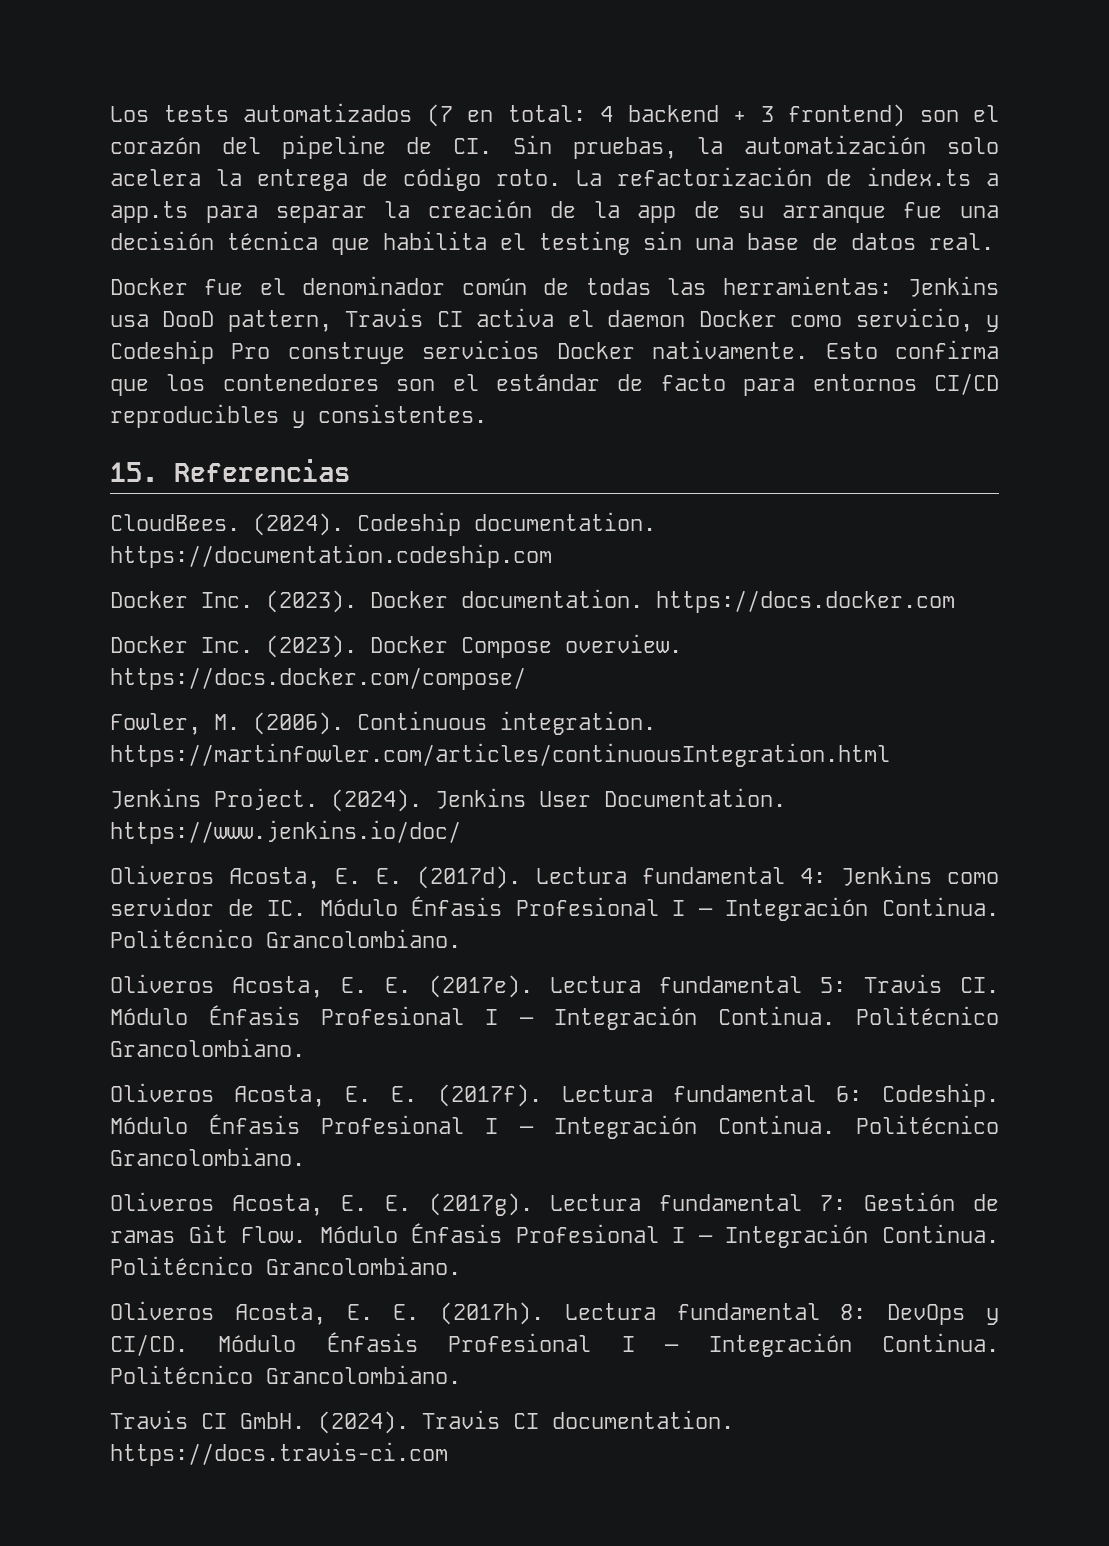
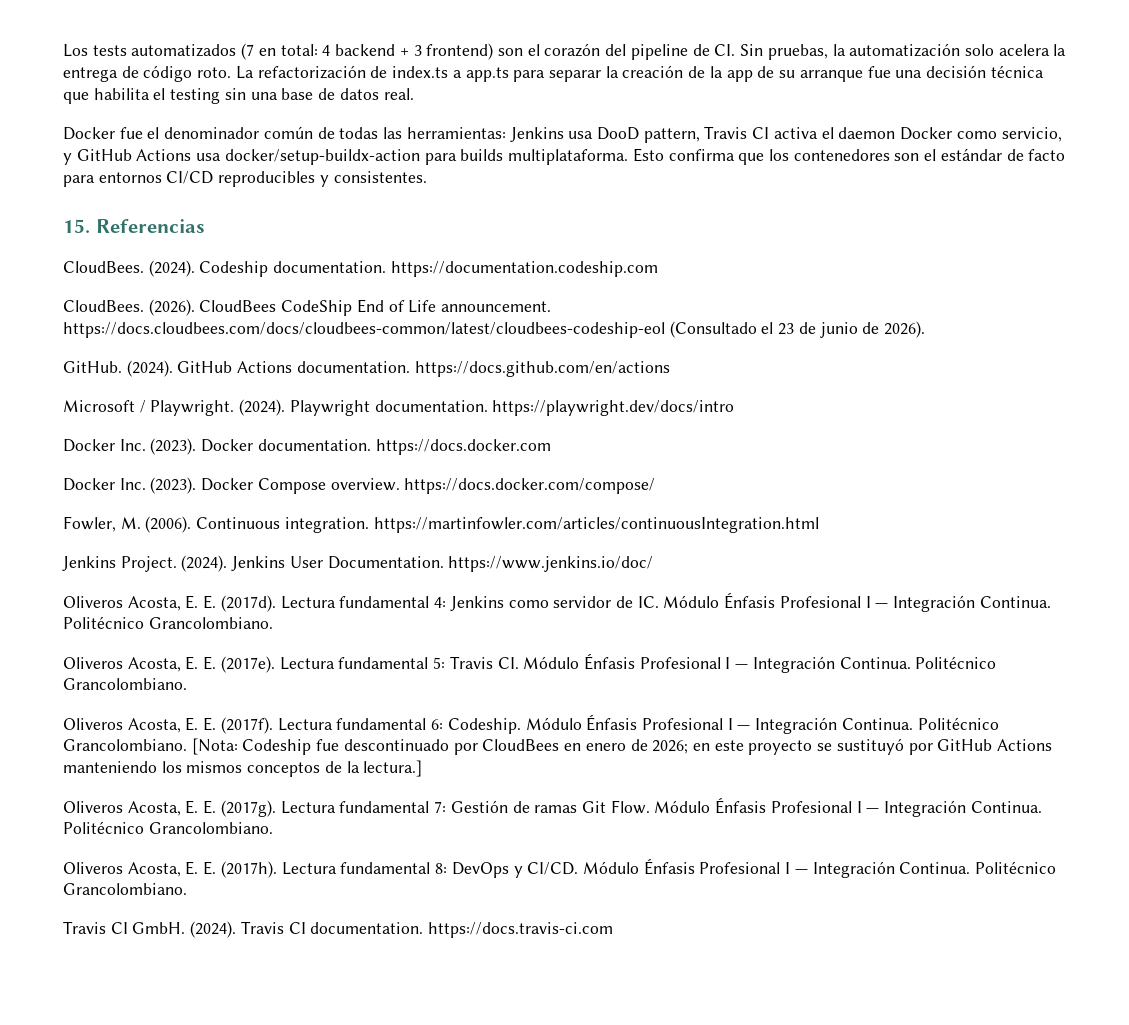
[110,340,809,364] Codeship Pro construye servicios Docker nativamente. -> [76,149,629,165] GitHub Actions usa docker/setup-buildx-action para builds multiplataforma.
(552, 556) none -> [63,299,552,316] [63,321,926,338] [63,360,670,377] [63,399,735,416] // CloudBees. (2026). CloudBees CodeShip End of Life announcement. https://docs.cloudbees.com/docs/cloudbees-common/latest/cloudbees-codeship-eol (Consultado el 23 de junio de 2026). // GitHub. (2024). GitHub Actions documentation. https://docs.github.com/en/actions // Microsoft / Playwright. (2024). Playwright documentation. https://playwright.dev/docs/intro
(305, 1156) none -> [191,738,1053,755] [63,760,423,777] [Nota: Codeship fue descontinuado por CloudBees en enero de 2026; en este proyecto se sustituyó por GitHub Actions manteniendo los mismos conceptos de la lectura.]

